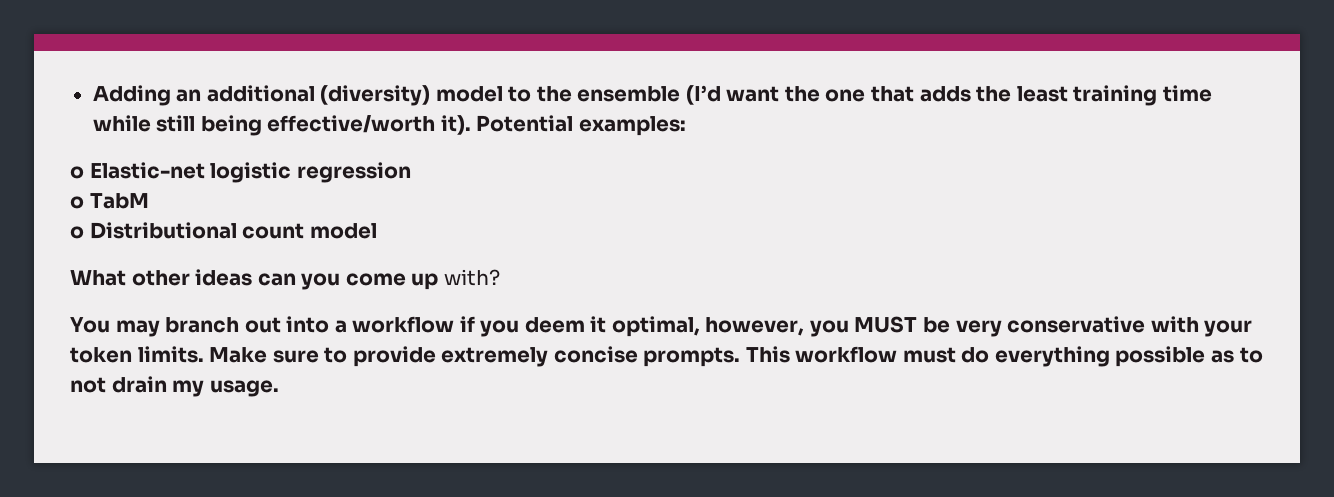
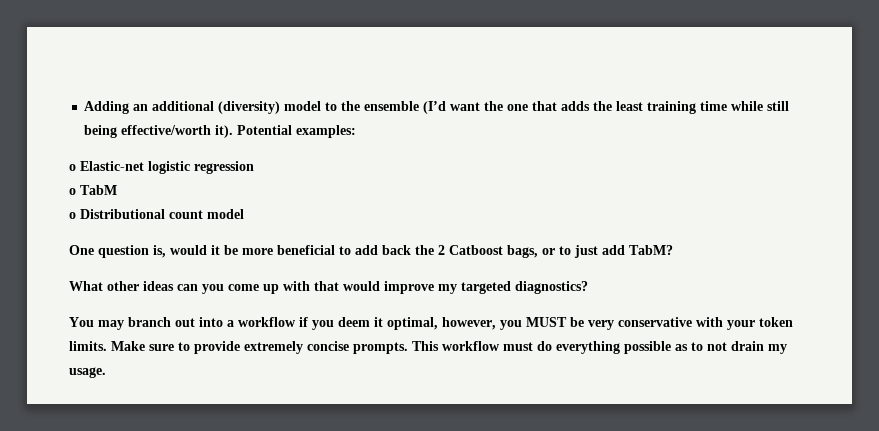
(377, 231) none -> [69,245,673,258] // One question is, would it be more beneficial to add back the 2 Catboost bags, or to just add TabM?
[443,269,500,286] with? -> [283,281,588,294] with that would improve my targeted diagnostics?

